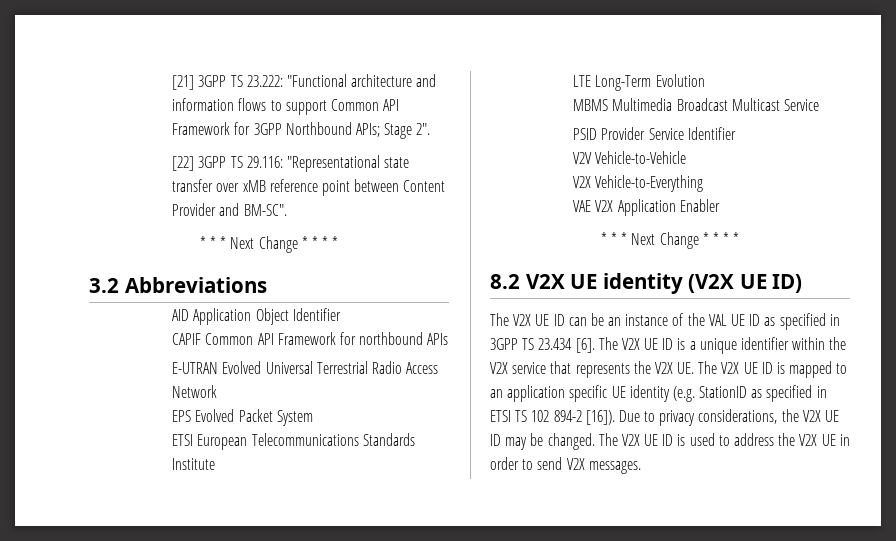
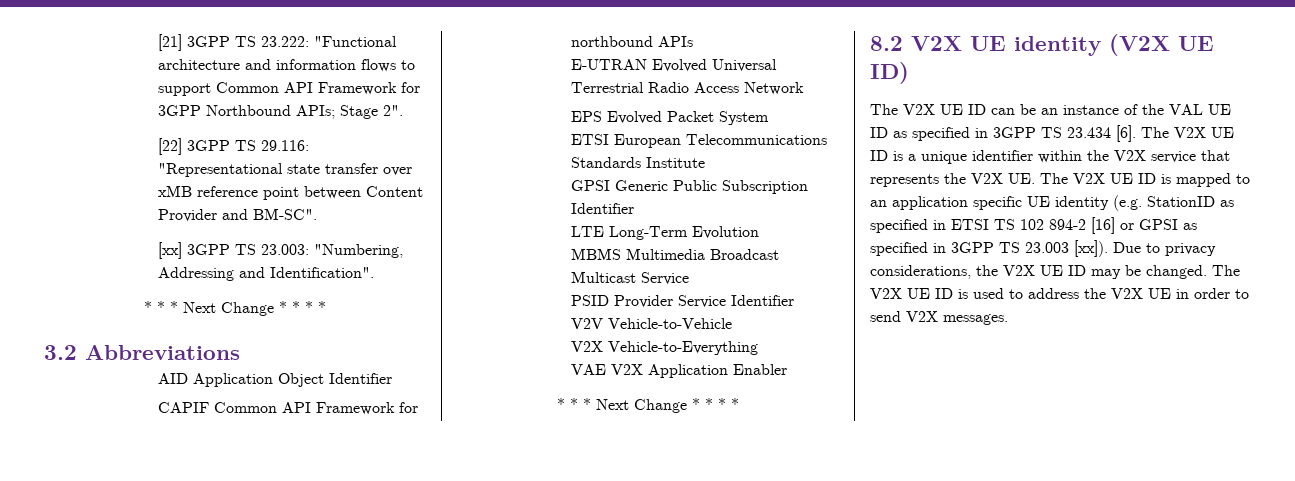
(287, 210) none -> [158,242,404,259] [158,267,375,281] // [xx] 3GPP TS 23.003: "Numbering, Addressing and Identification".
(216, 464) none -> [571,180,809,194] [571,203,635,214] // GPSI Generic Public Subscription Identifier
[585,410,615,425] [16]). -> [1091,217,1197,234] [870,240,1108,257] [16] or GPSI as specified in 3GPP TS 23.003 [xx]).

